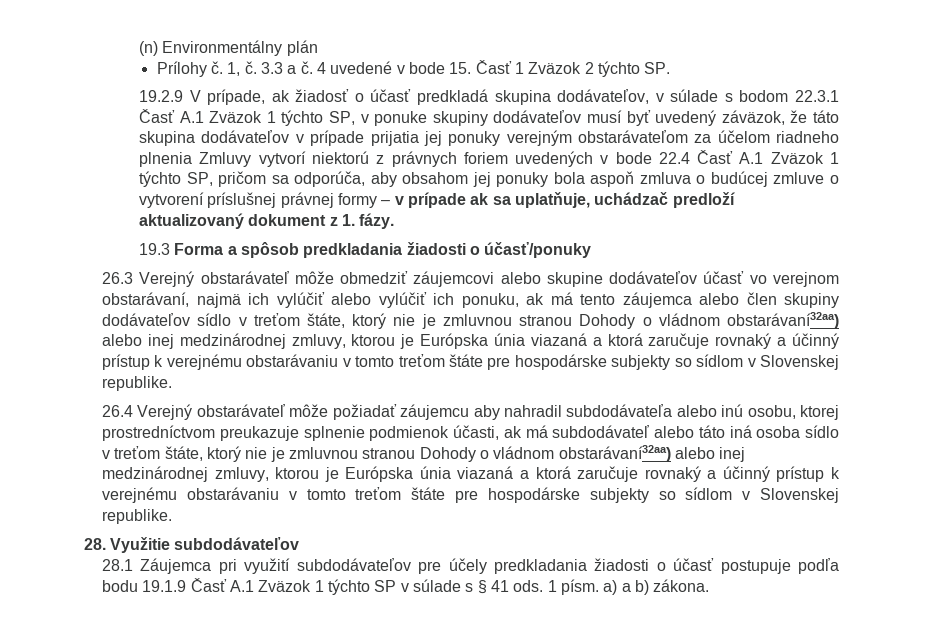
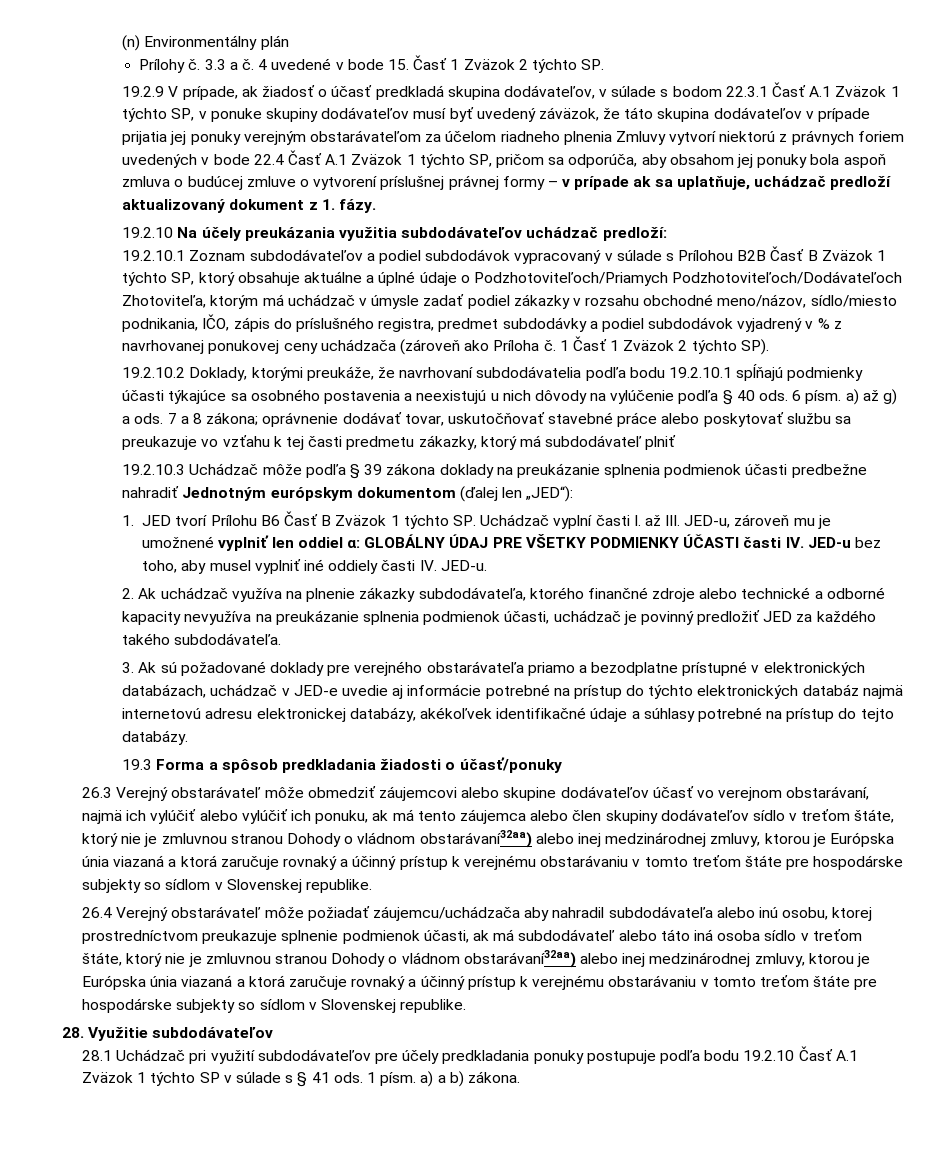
[227,61,257,76] 1, č. -> (201, 64) none
(395, 221) none -> [122,226,667,241] [122,246,887,264] [122,271,903,286] [122,294,897,309] [122,314,842,332] [122,336,769,355] [122,364,864,381] [122,389,897,405] [122,412,852,427] [122,435,677,450] [122,463,867,479] [122,486,574,502] [122,511,831,529] [142,534,881,551] [142,559,487,574] [122,587,885,602] [122,610,876,625] [122,633,282,645] [122,661,865,676] [122,684,903,699] [122,707,894,722] [122,730,189,745] // 19.2.10 Na účely preukázania využitia subdodávateľov uchádzač predloží: // 19.2.10.1 Zoznam subdodávateľov a podiel subdodávok vypracovaný v súlade s Prílohou B2B Časť B Zväzok 1 týchto SP, ktorý obsahuje aktuálne a úplné údaje o Podzhotoviteľoch/Priamych Podzhotoviteľoch/Dodávateľoch Zhotoviteľa, ktorým má uchádzač v úmysle zadať podiel zákazky v rozsahu obchodné meno/názov, sídlo/miesto podnikania, IČO, zápis do príslušného registra, predmet subdodávky a podiel subdodávok vyjadrený v % z navrhovanej ponukovej ceny uchádzača (zároveň ako Príloha č. 1 Časť 1 Zväzok 2 týchto SP). // 19.2.10.2 Doklady, ktorými preukáže, že navrhovaní subdodávatelia podľa bodu 19.2.10.1 spĺňajú podmienky účasti týkajúce sa osobného postavenia a neexistujú u nich dôvody na vylúčenie podľa § 40 ods. 6 písm. a) až g) a ods. 7 a 8 zákona; oprávnenie dodávať tovar, uskutočňovať stavebné práce alebo poskytovať službu sa preukazuje vo vzťahu k tej časti predmetu zákazky, ktorý má subdodávateľ plniť // 19.2.10.3 Uchádzač môže podľa § 39 zákona doklady na preukázanie splnenia podmienok účasti predbežne nahradiť Jednotným európskym dokumentom (ďalej len „JED“): // 1. JED tvorí Prílohu B6 Časť B Zväzok 1 týchto SP. Uchádzač vyplní časti I. až III. JED-u, zároveň mu je umožnené vyplniť len oddiel α: GLOBÁLNY ÚDAJ PRE VŠETKY PODMIENKY ÚČASTI časti IV. JED-u bez toho, aby musel vyplniť iné oddiely časti IV. JED-u. // 2. Ak uchádzač využíva na plnenie zákazky subdodávateľa, ktorého finančné zdroje alebo technické a odborné kapacity nevyužíva na preukázanie splnenia podmienok účasti, uchádzač je povinný predložiť JED za každého takého subdodávateľa. // 3. Ak sú požadované doklady pre verejného obstarávateľa priamo a bezodplatne prístupné v elektronických databázach, uchádzač v JED-e uvedie aj informácie potrebné na prístup do týchto elektronických databáz najmä internetovú adresu elektronickej databázy, akékoľvek identifikačné údaje a súhlasy potrebné na prístup do tejto databázy.
[400,404,470,420] záujemcu -> [373,906,521,921] záujemcu/uchádzača
[140,558,212,574] Záujemca -> [116,1049,186,1061] Uchádzač
[594,558,715,571] žiadosti o účasť -> [533,1050,584,1064] ponuky
[142,580,187,592] 19.1.9 -> [743,1050,795,1061] 19.2.10

